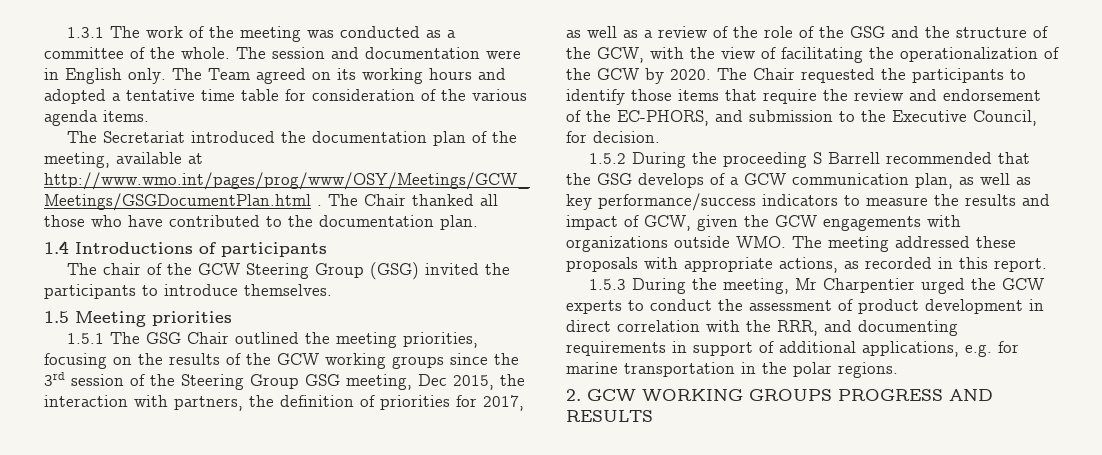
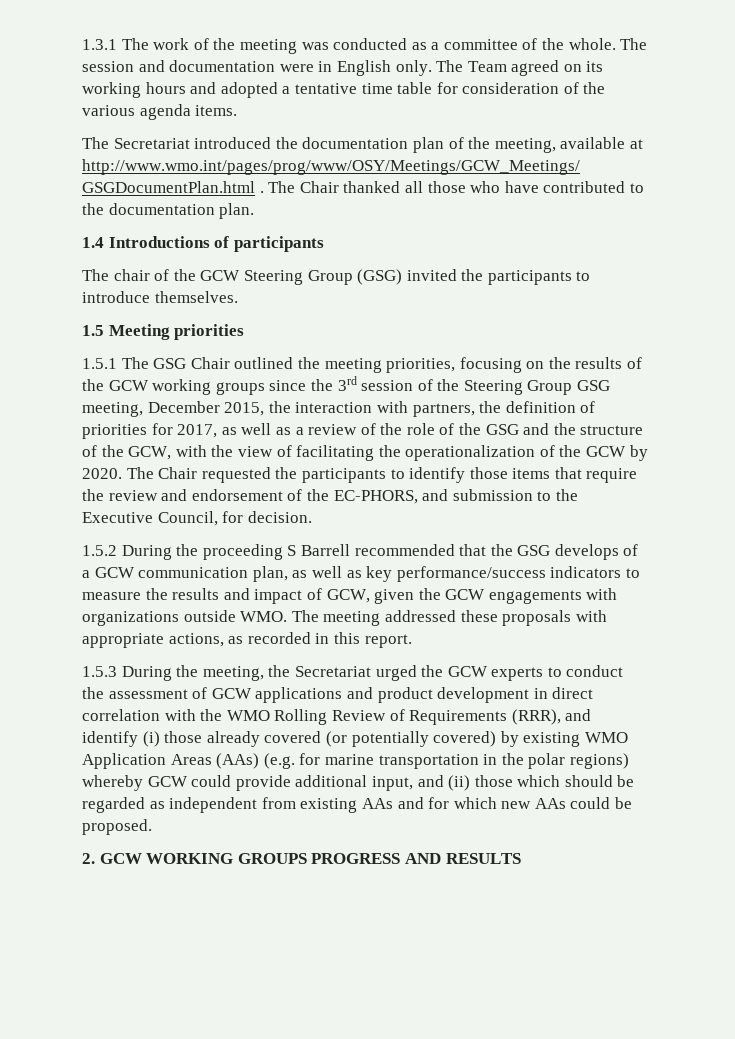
[418,374,447,386] Dec -> [147,401,220,413] December
[795,278,916,293] Mr Charpentier -> [268,665,371,677] the Secretariat
(853, 305) none -> [211,687,373,703] GCW applications and
[777,320,958,336] [566,341,992,357] RRR, and documenting requirements in support of additional applications, e.g. -> [226,709,592,725] [82,731,628,747] [82,753,295,769] WMO Rolling Review of Requirements (RRR), and identify (i) those already covered (or potentially covered) by existing WMO Application Areas (AAs) (e.g.
[838,362,898,378] regions. -> [569,753,629,769] [82,775,635,791] [82,797,633,813] [82,819,152,835] regions) whereby GCW could provide additional input, and (ii) those which should be regarded as independent from existing AAs and for which new AAs could be proposed.

